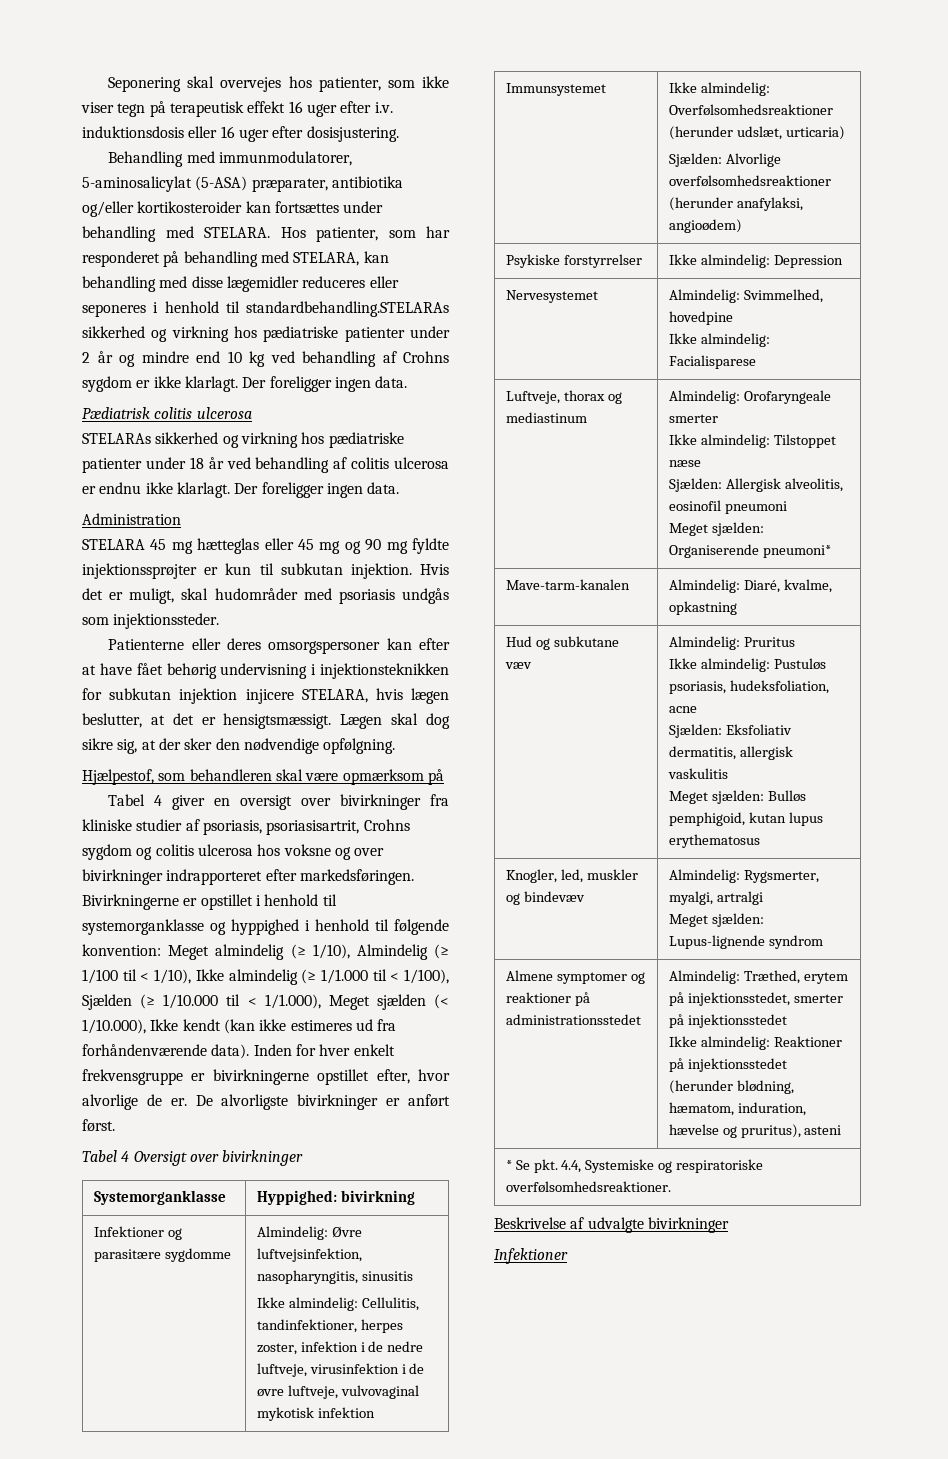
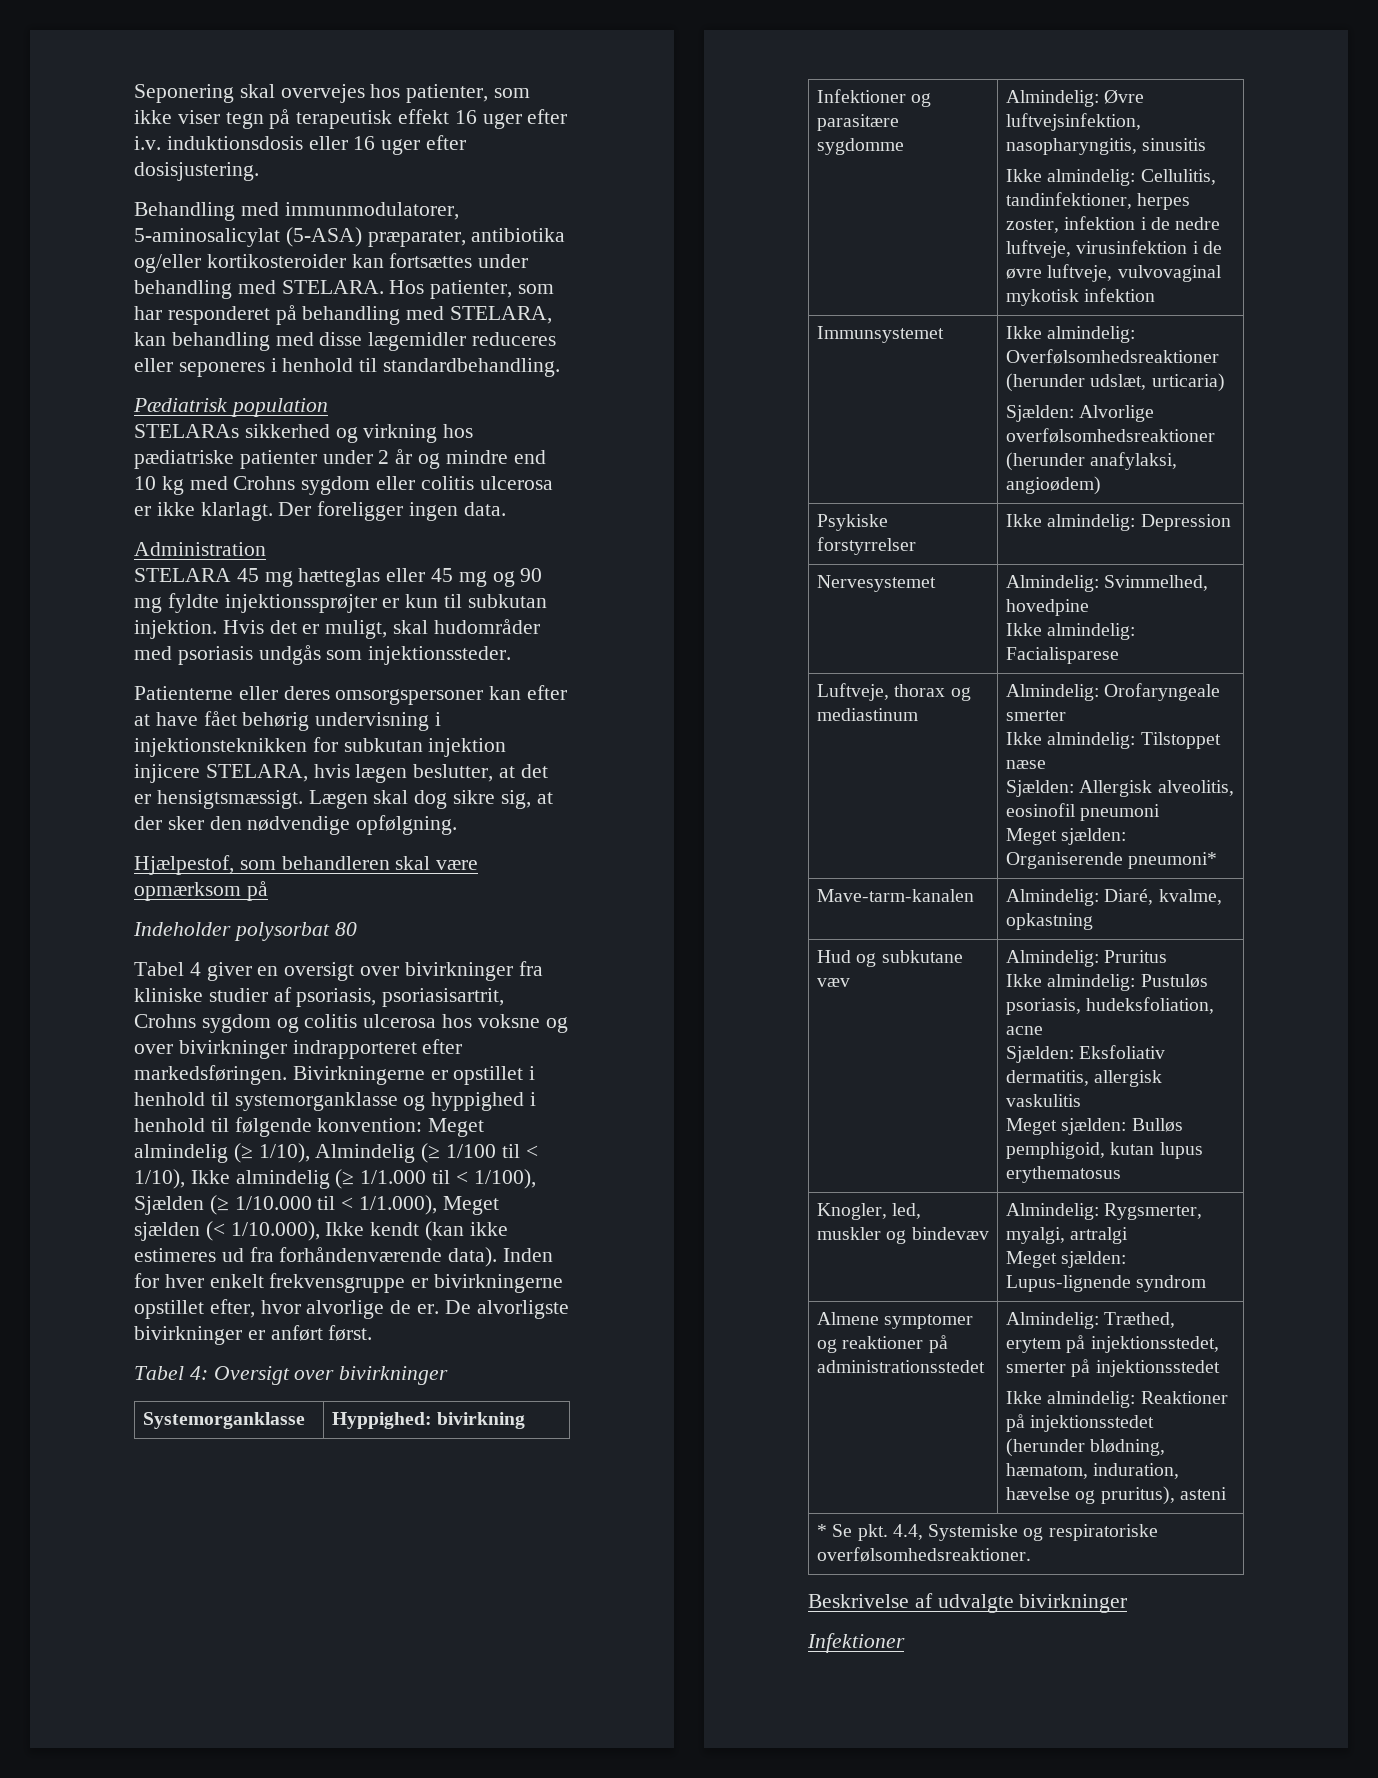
[246,301,449,317] standardbehandling.STELARAs -> [383,358,561,377] [133,398,328,417] [134,424,239,438] standardbehandling. // Pædiatrisk population // STELARAs
[270,351,449,367] [82,376,408,392] [82,407,252,419] [82,432,404,448] [82,457,348,473] ved behandling af Crohns sygdom er ikke klarlagt. Der foreligger ingen data. // Pædiatrisk colitis ulcerosa // STELARAs sikkerhed og virkning hos pædiatriske patienter under 18 år ved behandling af -> [189,476,416,495] med Crohns sygdom eller
[99,482,142,494] endnu -> (151, 511) none
(444, 777) none -> [133,922,357,941] // Indeholder polysorbat 80
[121,1151,130,1162] 4 -> [189,1366,208,1380] 4:

